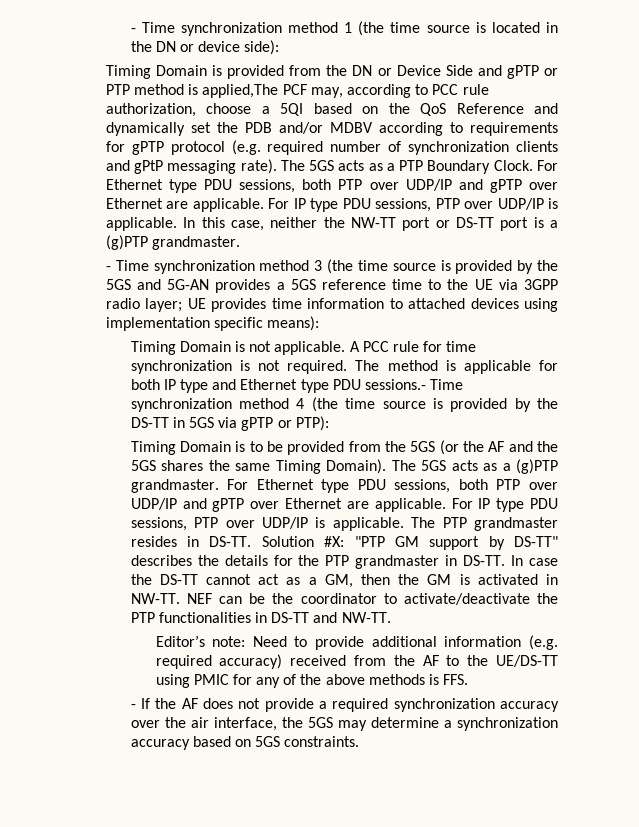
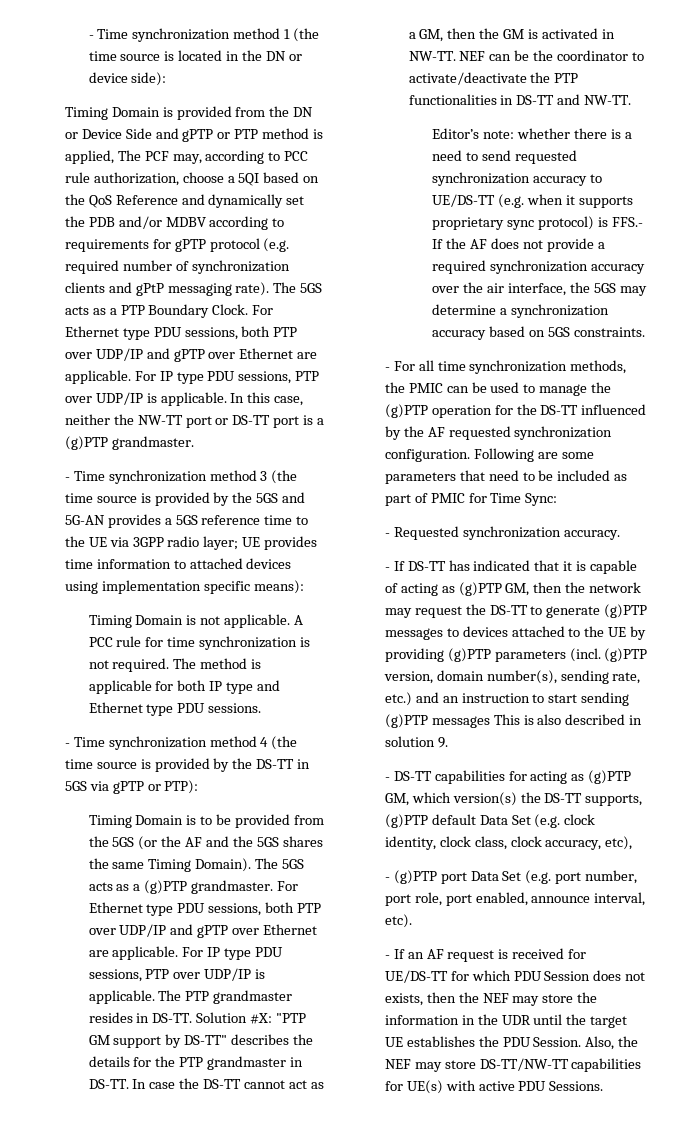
[202,84,279,98] applied,The -> [64,150,141,164] applied, The
[365,379,427,390] sessions.- -> [208,703,262,713] [64,743,70,747] sessions. // -
[252,635,558,650] [155,654,558,669] [155,674,469,688] [130,704,136,709] Need to provide additional information (e.g. required accuracy) received from the AF to the UE/DS-TT using PMIC for any of the above methods is FFS. // - -> [517,128,632,139] [432,150,577,164] [432,172,603,186] [432,194,633,208] [432,216,643,230] whether there is a need to send requested synchronization accuracy to UE/DS-TT (e.g. when it supports proprietary sync protocol) is FFS.-
(360, 741) none -> [384,360,627,374] [384,382,612,396] [384,404,647,418] [384,426,613,440] [384,448,594,462] [384,470,628,484] [384,493,558,506] [384,526,620,540] [384,560,638,574] [384,582,642,596] [384,604,648,618] [384,626,647,640] [384,648,648,662] [383,670,641,684] [384,692,630,706] [384,714,643,728] [384,736,448,748] [384,770,632,784] [384,792,643,806] [384,814,596,828] [384,836,633,850] [384,870,638,884] [384,892,646,906] [384,914,412,928] [384,948,587,962] [384,970,646,983] [384,992,598,1006] [384,1014,628,1028] [384,1036,639,1050] [384,1058,642,1072] [384,1080,604,1094] // - For all time synchronization methods, the PMIC can be used to manage the (g)PTP operation for the DS-TT influenced by the AF requested synchronization configuration. Following are some parameters that need to be included as part of PMIC for Time Sync: // - Requested synchronization accuracy. // - If DS-TT has indicated that it is capable of acting as (g)PTP GM, then the network may request the DS-TT to generate (g)PTP messages to devices attached to the UE by providing (g)PTP parameters (incl. (g)PTP version, domain number(s), sending rate, etc.) and an instruction to start sending (g)PTP messages This is also described in solution 9. // - DS-TT capabilities for acting as (g)PTP GM, which version(s) the DS-TT supports, (g)PTP default Data Set (e.g. clock identity, clock class, clock accuracy, etc), // - (g)PTP port Data Set (e.g. port number, port role, port enabled, announce interval, etc). // - If an AF request is received for UE/DS-TT for which PDU Session does not exists, then the NEF may store the information in the UDR until the target UE establishes the PDU Session. Also, the NEF may store DS-TT/NW-TT capabilities for UE(s) with active PDU Sessions.

